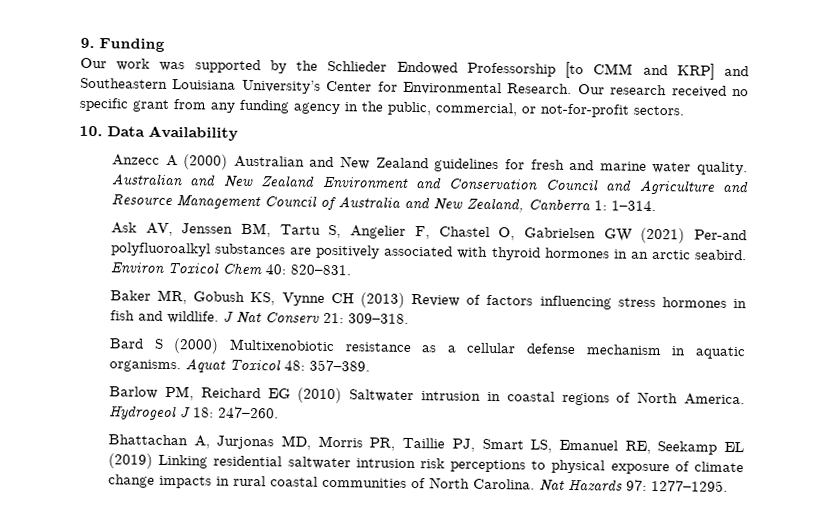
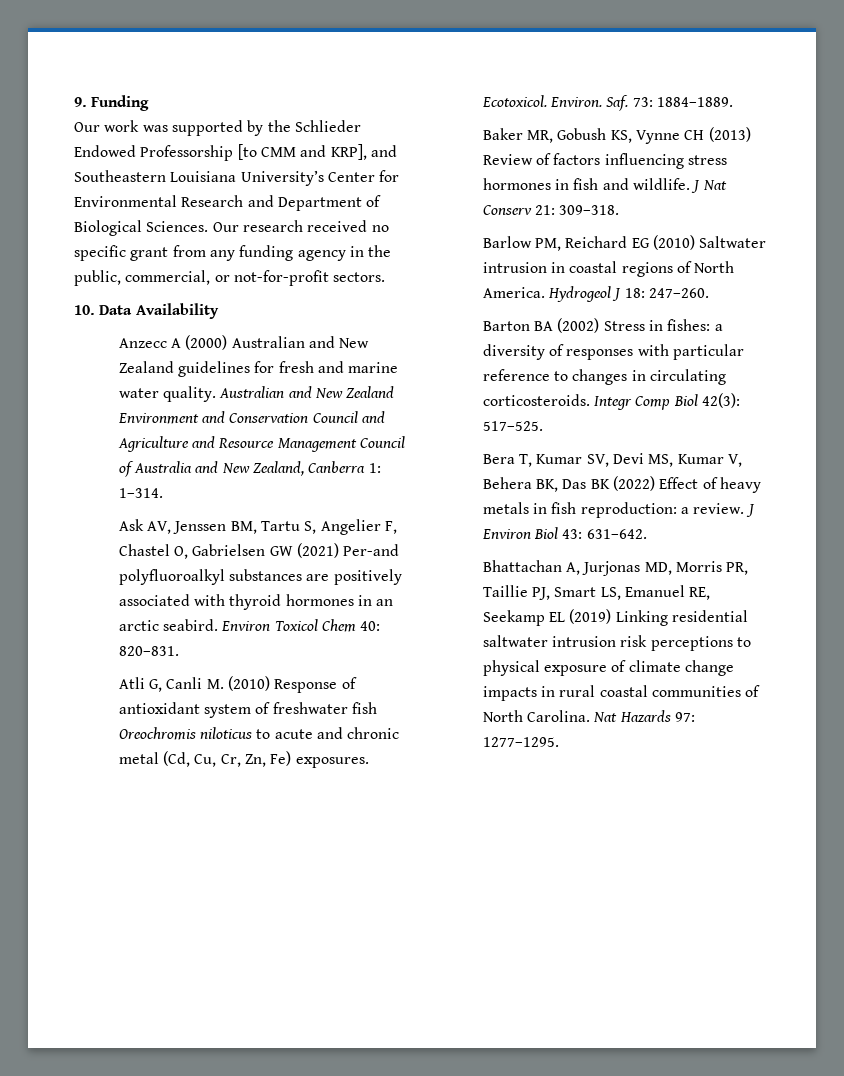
[676,63,715,80] KRP] -> [330,144,367,160] KRP],
[507,83,573,94] Research. -> [181,195,382,211] [74,220,209,236] Research and Department of Biological Sciences.
(352, 270) none -> [118,676,357,693] [118,702,377,718] [118,727,400,740] [118,751,369,768] [481,95,733,111] // Atli G, Canli M. (2010) Response of antioxidant system of freshwater fish Oreochromis niloticus to acute and chronic metal (Cd, Cu, Cr, Zn, Fe) exposures. Ecotoxicol. Environ. Saf. 73: 1884–1889.
[109,338,745,360] [109,358,371,373] // Bard S (2000) Multixenobiotic resistance as a cellular defense mechanism in aquatic organisms. Aquat Toxicol 48: 357–389. -> (620, 210) none
(280, 412) none -> [482,318,723,333] [482,344,744,360] [482,369,726,385] [482,393,740,410] [482,421,543,431] [482,453,742,467] [482,476,761,493] [482,502,755,518] [481,527,647,539] // Barton BA (2002) Stress in fishes: a diversity of responses with particular reference to changes in circulating corticosteroids. Integr Comp Biol 42(3): 517–525. // Bera T, Kumar SV, Devi MS, Kumar V, Behera BK, Das BK (2022) Effect of heavy metals in fish reproduction: a review. J Environ Biol 43: 631–642.

